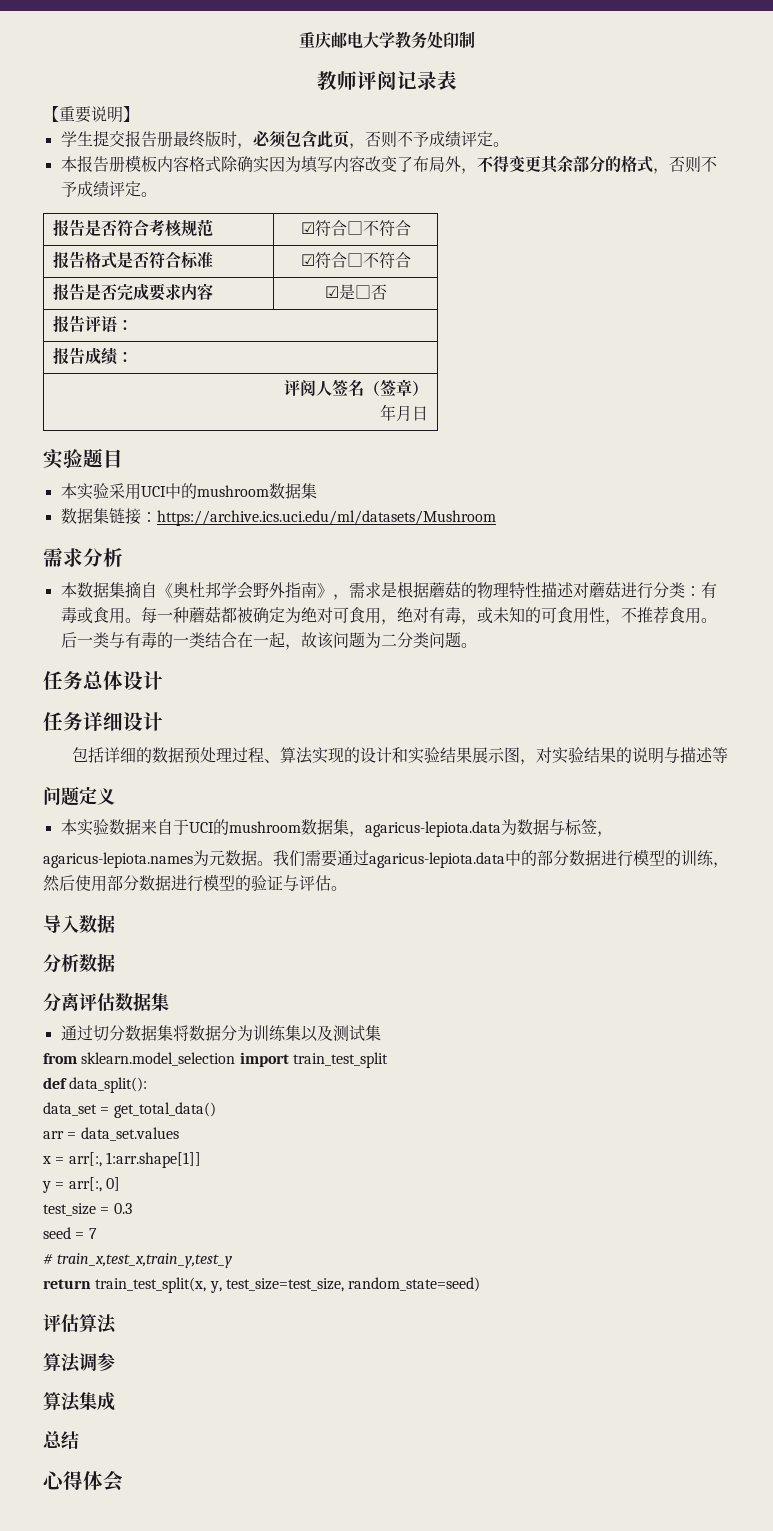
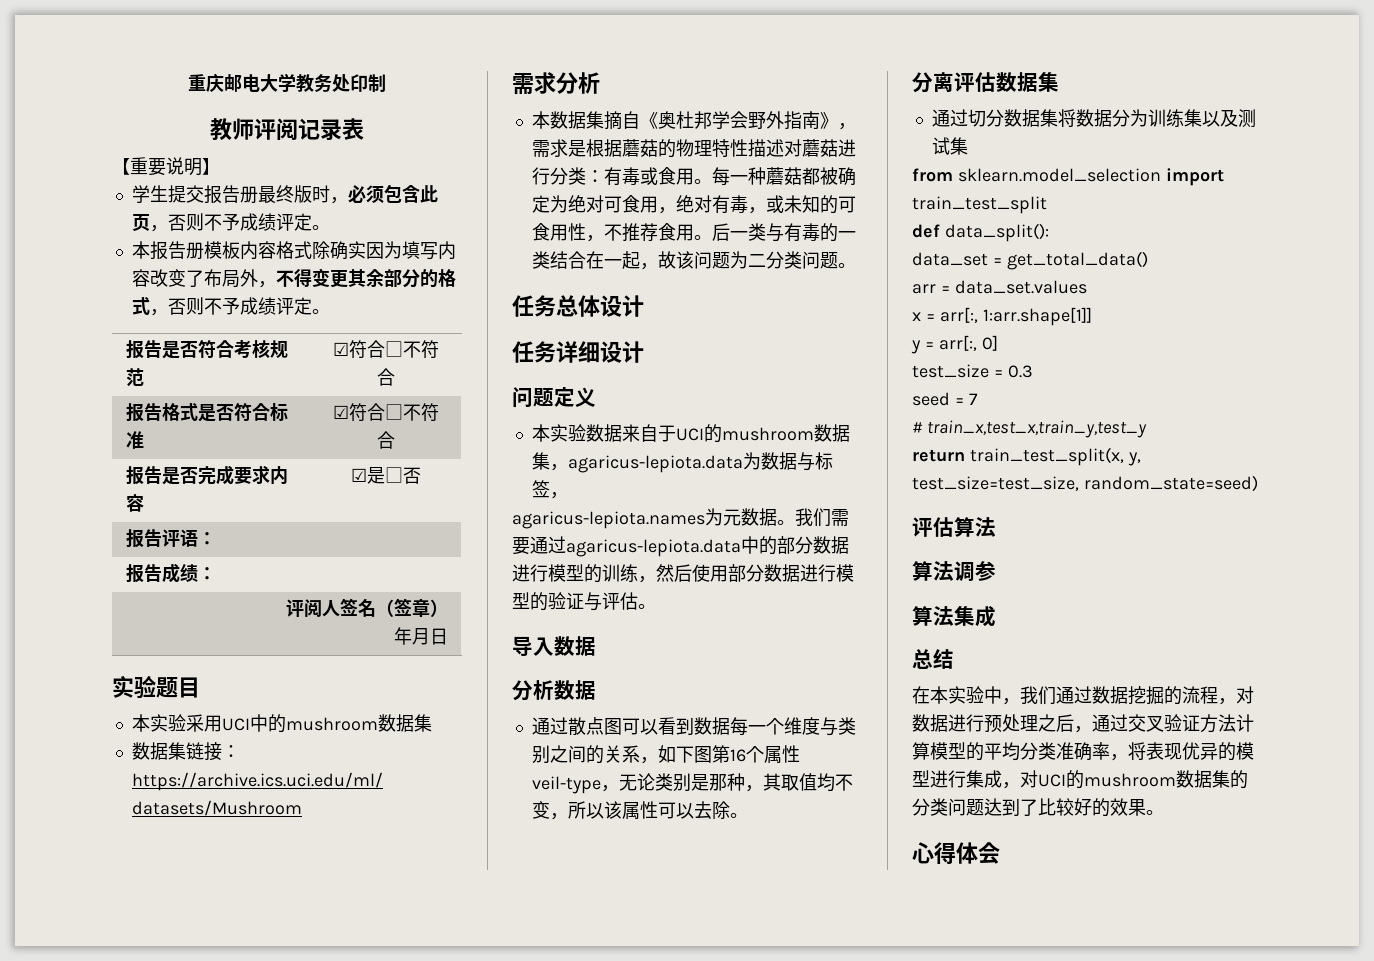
[72,747,729,765] // 包括详细的数据预处理过程、算法实现的设计和实验结果展示图，对实验结果的说明与描述等 -> (644, 352) none
(115, 962) none -> [531,717,856,736] [531,745,800,764] [531,773,853,794] [531,801,748,820] // 通过散点图可以看到数据每一个维度与类别之间的关系，如下图第16个属性veil-type，无论类别是那种，其取值均不变，所以该属性可以去除。
(79, 1440) none -> [912,686,1254,705] [912,714,1254,733] [912,742,1254,761] [912,770,1248,789] [912,798,1164,817] // 在本实验中，我们通过数据挖掘的流程，对数据进行预处理之后，通过交叉验证方法计算模型的平均分类准确率，将表现优异的模型进行集成，对UCI的mushroom数据集的分类问题达到了比较好的效果。

